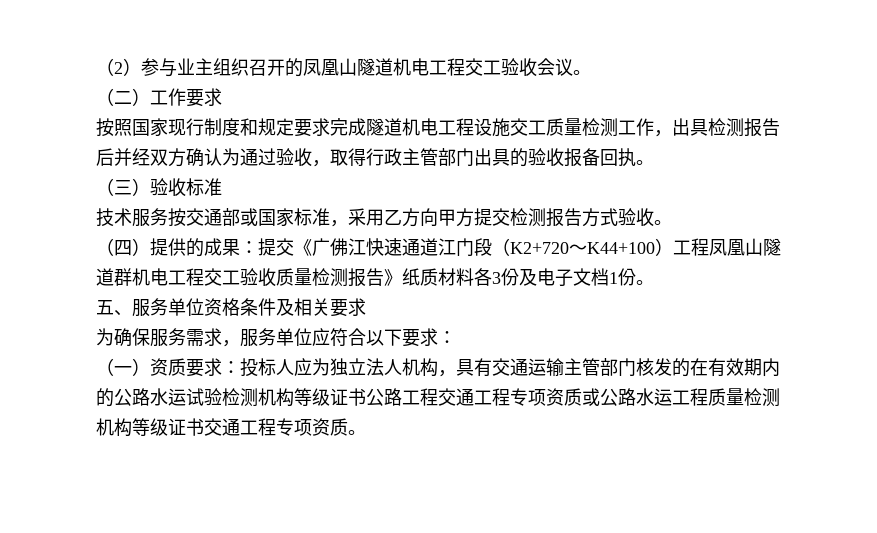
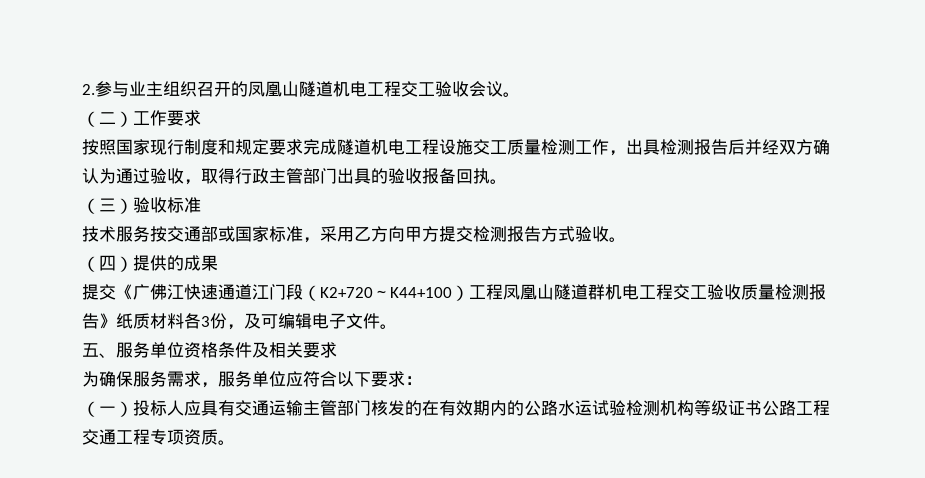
[96,58,141,76] （2） -> [82,84,95,95] 2.
[240,241,258,254] ： -> (218, 263) //
[519,268,636,287] 及电子文档1份 -> [227,313,380,330] ，及可编辑电子文件
[150,358,456,377] 资质要求：投标人应为独立法人机构， -> [133,400,201,416] 投标人应
[582,388,780,407] [96,418,348,437] 或公路水运工程质量检测机构等级证书交通工程专项资质 -> (218, 437) none

